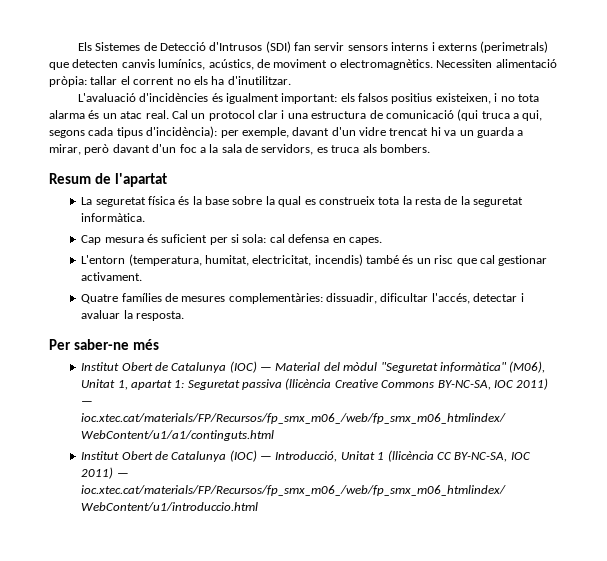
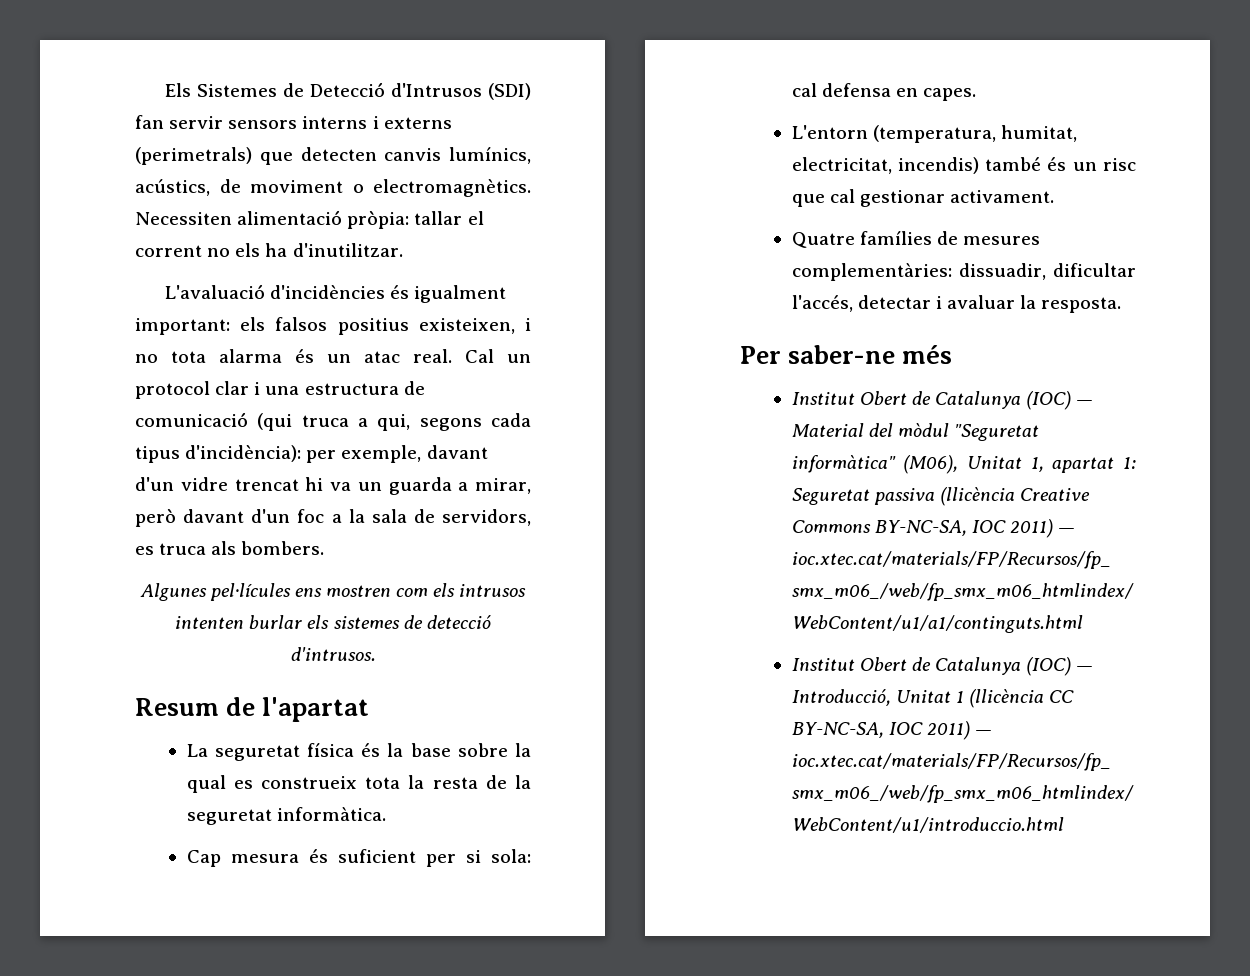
(430, 148) none -> [139,583,527,601] [175,615,491,629] [290,647,376,661] // Algunes pel·lícules ens mostren com els intrusos intenten burlar els sistemes de detecció d'intrusos.

